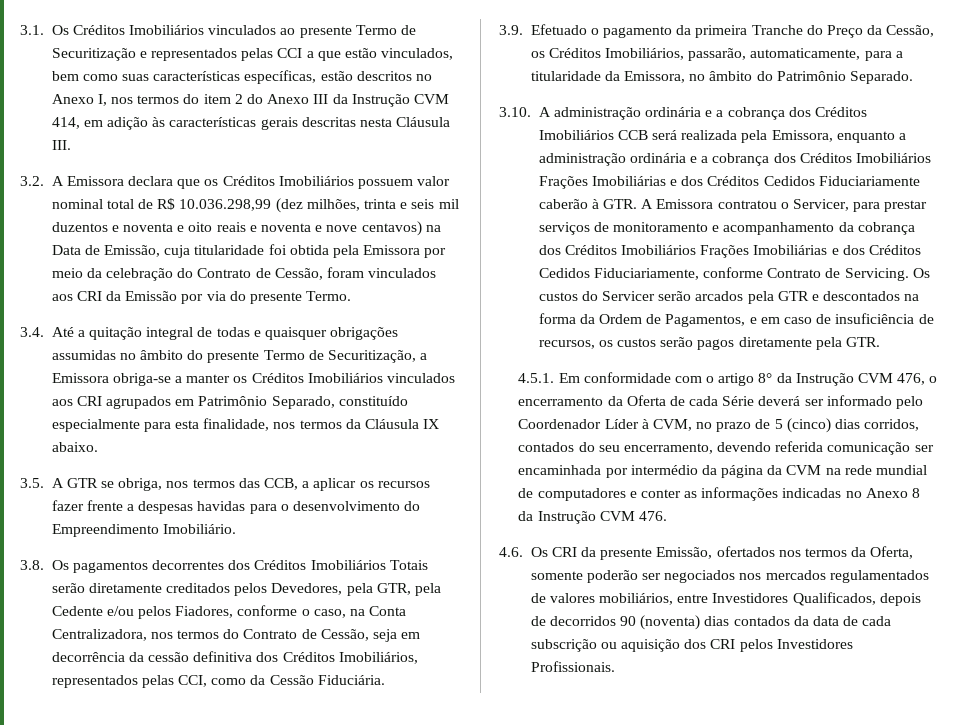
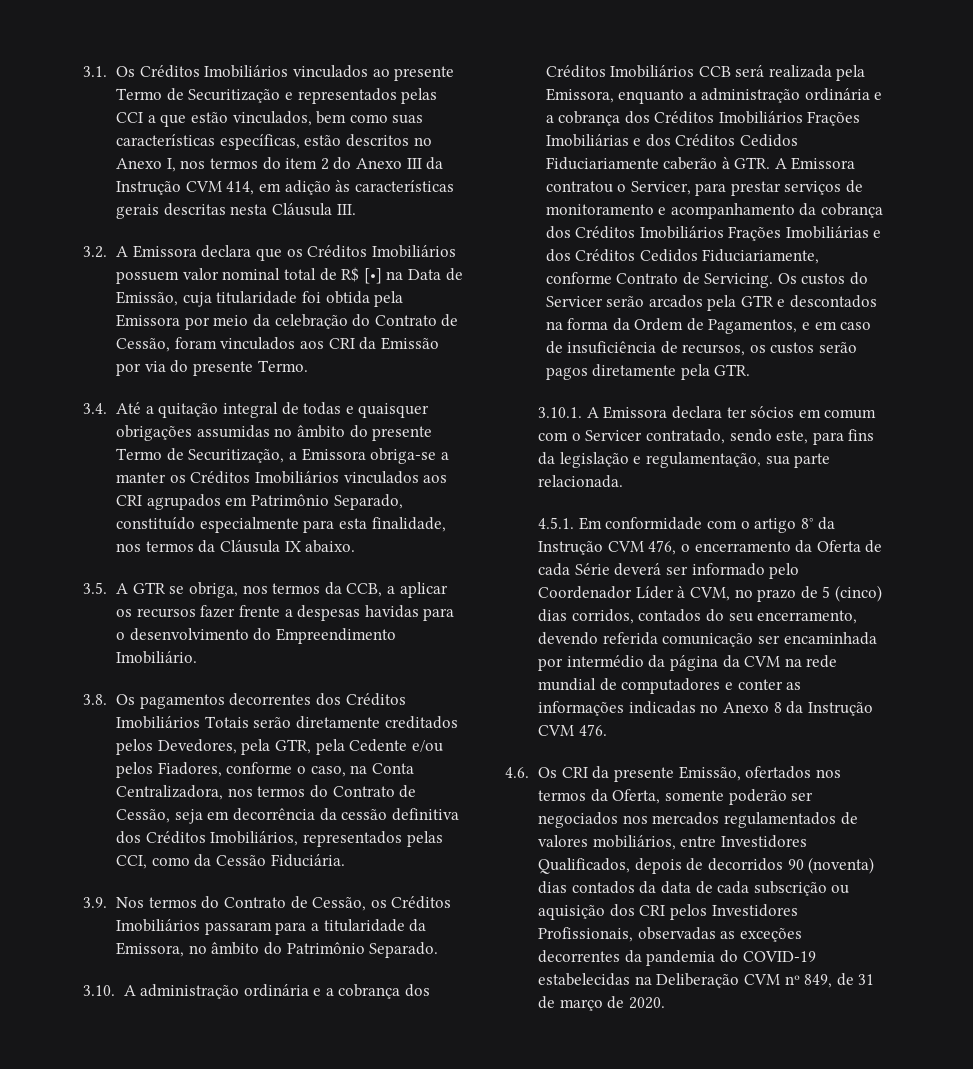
[179,198,459,213] [51,221,422,236] 10.036.298,99 (dez milhões, trinta e seis mil duzentos e noventa e oito reais e noventa e nove centavos) -> [363,268,382,284] [•]
[238,478,260,488] das -> [324,582,342,595] da
[530,24,935,38] [530,48,861,61] Efetuado o pagamento da primeira Tranche do Preço da Cessão, os Créditos Imobiliários, passarão, automaticamente, -> [116,896,452,911] [116,919,272,935] Nos termos do Contrato de Cessão, os Créditos Imobiliários passaram
(881, 342) none -> [538,406,877,419] [538,429,875,445] [538,452,831,468] [538,475,624,488] // 3.10.1. A Emissora declara ter sócios em comum com o Servicer contratado, sendo este, para fins da legislação e regulamentação, sua parte relacionada.
[530,661,615,672] Profissionais. -> [538,927,803,942] [538,950,816,966] [538,973,875,988] [538,996,666,1011] Profissionais, observadas as exceções decorrentes da pandemia do COVID-19 estabelecidas na Deliberação CVM nº 849, de 31 de março de 2020.

